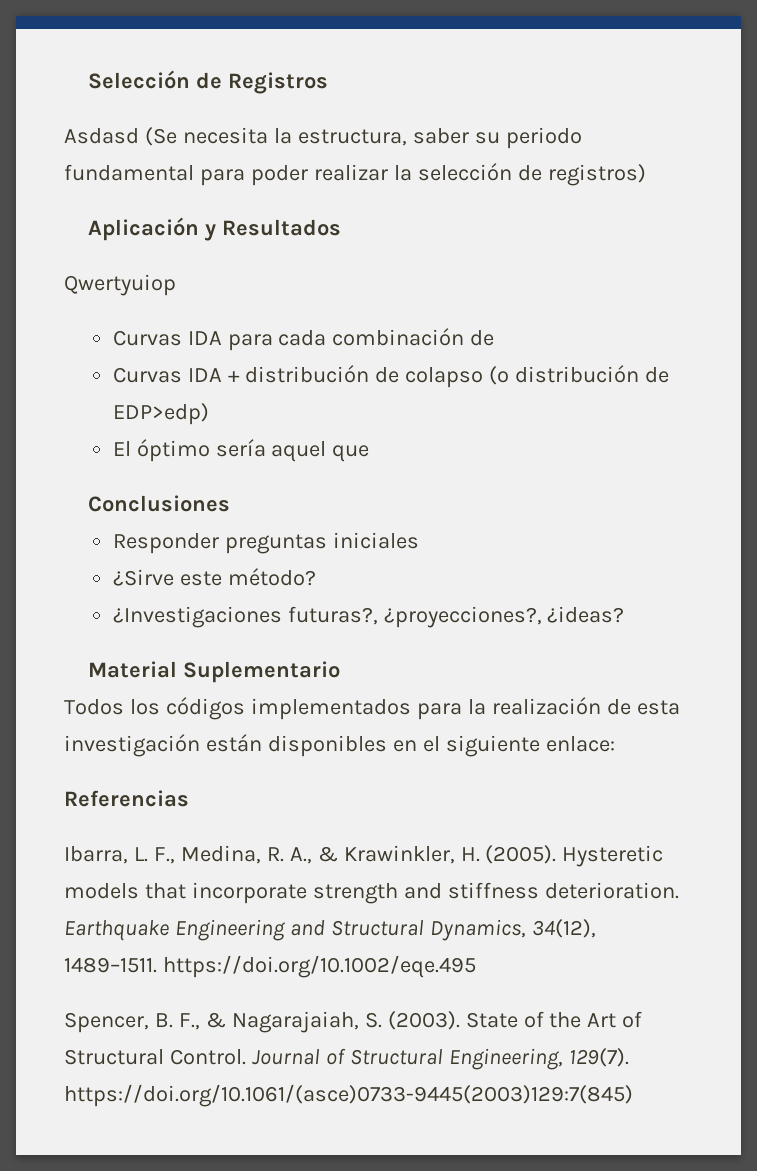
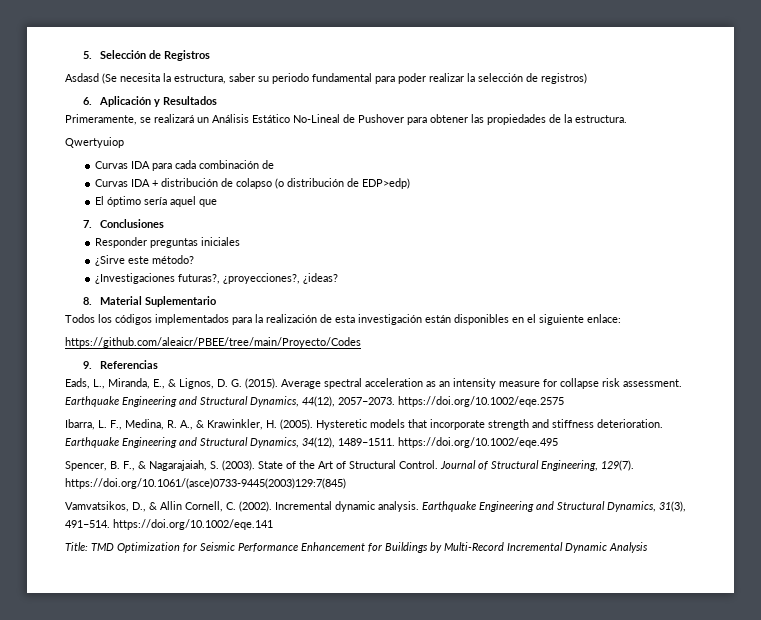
(88, 79) none -> [82,51,92,59] 5.
(646, 175) none -> [82,97,92,105] 6.
(342, 227) none -> [65,114,627,125] // Primeramente, se realizará un Análisis Estático No-Lineal de Pushover para obtener las propiedades de la estructura.
(370, 453) none -> [82,220,92,228] 7.
(625, 614) none -> [82,297,92,305] 8.
(615, 744) none -> [65,337,361,348] [82,361,92,369] https://github.com/aleaicr/PBEE/tree/main/Proyecto/Codes // 9.
(189, 798) none -> [65,378,682,389] [65,396,564,407] // Eads, L., Miranda, E., & Lignos, D. G. (2015). Average spectral acceleration as an intensity measure for collapse risk assessment. Earthquake Engineering and Structural Dynamics, 44(12), 2057–2073. https://doi.org/10.1002/eqe.2575
(633, 1095) none -> [65,501,686,512] [65,519,273,530] [65,542,648,553] // Vamvatsikos, D., & Allin Cornell, C. (2002). Incremental dynamic analysis. Earthquake Engineering and Structural Dynamics, 31(3), 491–514. https://doi.org/10.1002/eqe.141 // Title: TMD Optimization for Seismic Performance Enhancement for Buildings by Multi-Record Incremental Dynamic Analysis

